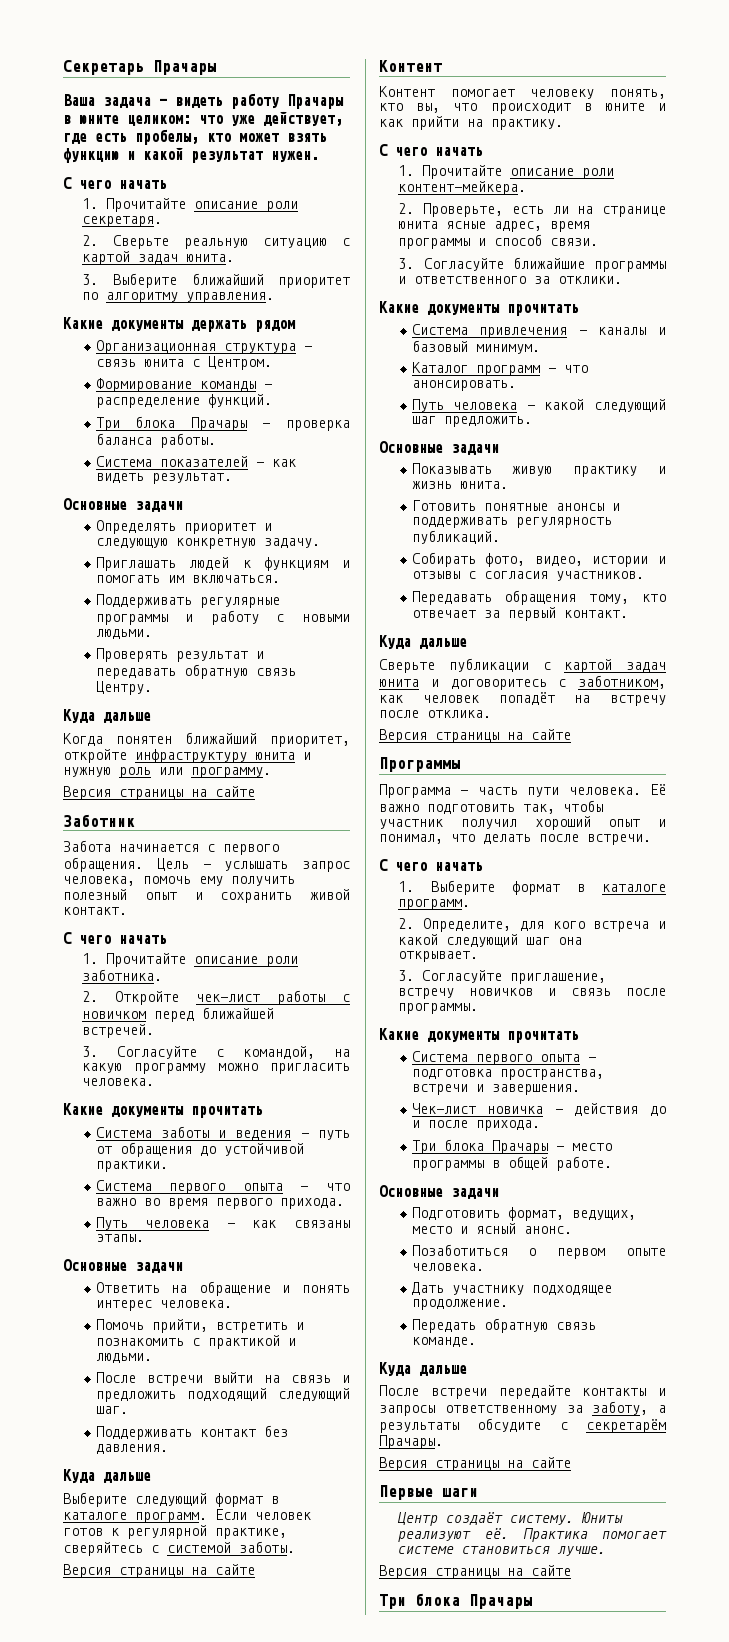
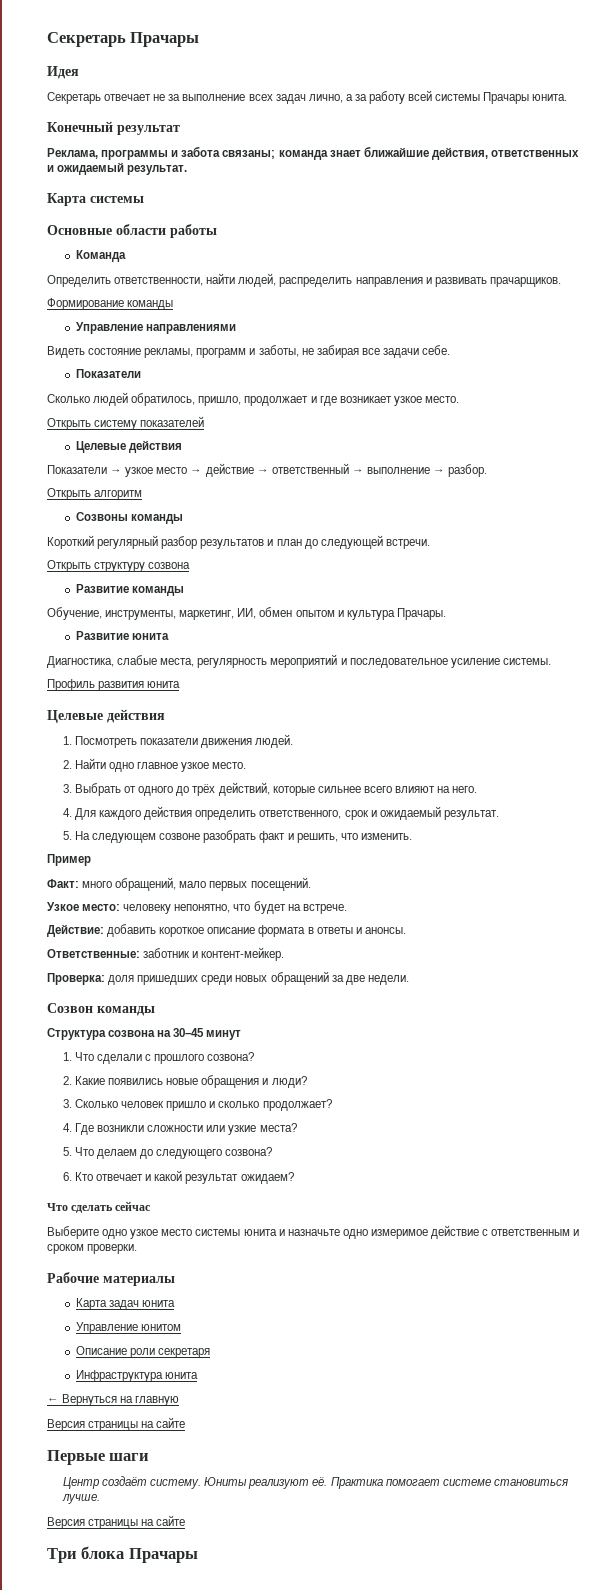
[63,93,344,109] [63,111,343,127] [63,129,327,145] [63,147,319,163] [63,177,167,189] [82,198,299,212] [82,216,163,227] [82,235,350,249] [82,251,235,265] [82,273,350,288] [82,292,275,303] [63,317,296,332] [95,340,312,354] [95,356,272,370] [95,378,272,392] [95,394,272,408] [95,416,350,431] [95,433,216,448] [95,456,296,467] [95,473,232,484] [63,498,183,512] [95,520,272,534] [95,538,320,549] [95,557,350,571] [95,575,280,583] [95,594,280,608] [95,610,350,625] [95,629,152,639] [95,648,264,662] [95,664,296,679] [95,681,152,695] [63,709,151,724] [63,732,350,747] [63,749,311,763] [63,767,271,778] [63,786,255,800] [63,814,135,827] [63,840,279,855] [63,857,350,872] [63,876,295,886] [63,889,350,903] [63,907,127,915] [63,932,167,944] [82,953,299,967] [82,969,163,981] [82,990,350,1005] [82,1007,275,1022] [82,1024,155,1038] [82,1046,350,1059] [82,1063,350,1074] [82,1078,155,1086] [63,1103,263,1118] [95,1126,351,1140] [95,1142,304,1157] [95,1161,168,1172] [95,1180,350,1194] [95,1198,344,1209] [95,1217,350,1230] [95,1234,144,1242] [63,1259,183,1273] [95,1281,350,1296] [95,1300,232,1311] [95,1319,304,1333] [95,1335,296,1349] [95,1353,152,1363] [95,1372,350,1386] [95,1388,350,1402] [95,1406,128,1414] [95,1425,288,1440] [95,1444,168,1454] [63,1469,151,1484] [63,1492,279,1507] [63,1509,311,1523] [63,1525,287,1539] [63,1541,295,1556] [63,1564,255,1578] [379,60,442,72] [379,86,666,99] [379,103,666,114] [379,116,563,130] [379,144,483,156] [398,165,615,179] [398,181,527,195] [398,203,666,217] [398,221,591,232] [398,234,599,249] [398,257,666,272] [398,276,623,284] [379,301,579,316] [411,324,666,338] [411,340,540,354] [411,362,588,376] [411,380,516,391] [411,399,666,412] [411,416,532,427] [379,441,499,455] [411,463,666,477] [411,481,508,489] [411,500,620,511] [411,517,612,528] [411,530,500,544] [411,552,666,567] [411,571,644,581] [411,590,666,605] [411,607,628,621] [379,635,467,650] [379,658,666,673] [379,675,666,690] [379,692,666,706] [379,710,491,718] [379,729,571,743] [379,757,460,772] [379,784,666,798] [379,800,603,814] [379,816,666,830] [379,834,651,845] [379,859,483,871] [398,880,666,895] [398,899,471,910] [398,918,666,932] [398,934,583,947] [398,951,479,962] [398,970,607,984] [398,988,666,999] [398,1003,479,1014] [379,1028,579,1043] [411,1051,596,1065] [411,1069,604,1080] [411,1084,580,1095] [411,1103,666,1116] [411,1120,540,1131] [411,1139,612,1154] [411,1156,612,1171] [379,1185,499,1199] [411,1207,636,1221] [411,1223,572,1234] [411,1244,666,1259] [411,1263,484,1271] [411,1282,612,1295] [411,1299,508,1310] [411,1318,596,1333] [411,1337,476,1347] [379,1362,467,1377] [379,1385,666,1399] [379,1401,666,1416] [379,1418,666,1433] [379,1435,443,1449] Ваша задача — видеть работу Прачары в юните целиком: что уже действует, где есть пробелы, кто может взять функцию и какой результат нужен. // С чего начать // 1. Прочитайте описание роли секретаря. // 2. Сверьте реальную ситуацию с картой задач юнита. // 3. Выберите ближайший приоритет по алгоритму управления. // Какие документы держать рядом // Организационная структура — связь юнита с Центром. // Формирование команды — распределение функций. // Три блока Прачары — проверка баланса работы. // Система показателей — как видеть результат. // Основные задачи // Определять приоритет и следующую конкретную задачу. // Приглашать людей к функциям и помогать им включаться. // Поддерживать регулярные программы и работу с новыми людьми. // Проверять результат и передавать обратную связь Центру. // Куда дальше // Когда понятен ближайший приоритет, откройте инфраструктуру юнита и нужную роль или программу. // Версия страницы на сайте // Заботник // Забота начинается с первого обращения. Цель — услышать запрос человека, помочь ему получить полезный опыт и сохранить живой контакт. // С чего начать // 1. Прочитайте описание роли заботника. // 2. Откройте чек-лист работы с новичком перед ближайшей встречей. // 3. Согласуйте с командой, на какую программу можно пригласить человека. // Какие документы прочитать // Система заботы и ведения — путь от обращения до устойчивой практики. // Система первого опыта — что важно во время первого прихода. // Путь человека — как связаны этапы. // Основные задачи // Ответить на обращение и понять интерес человека. // Помочь прийти, встретить и познакомить с практикой и людьми. // После встречи выйти на связь и предложить подходящий следующий шаг. // Поддерживать контакт без давления. // Куда дальше // Выберите следующий формат в каталоге программ. Если человек готов к регулярной практике, сверяйтесь с системой заботы. // Версия страницы на сайте // Контент // Контент помогает человеку понять, кто вы, что происходит в юните и как прийти на практику. // С чего начать // 1. Прочитайте описание роли контент-мейкера. // 2. Проверьте, есть ли на странице юнита ясные адрес, время программы и способ связи. // 3. Согласуйте ближайшие программы и ответственного за отклики. // Какие документы прочитать // Система привлечения — каналы и базовый минимум. // Каталог программ — что анонсировать. // Путь человека — какой следующий шаг предложить. // Основные задачи // Показывать живую практику и жизнь юнита. // Готовить понятные анонсы и поддерживать регулярность публикаций. // Собирать фото, видео, истории и отзывы с согласия участников. // Передавать обращения тому, кто отвечает за первый контакт. // Куда дальше // Сверьте публикации с картой задач юнита и договоритесь с заботником, как человек попадёт на встречу после отклика. // Версия страницы на сайте // Программы // Программа — часть пути человека. Её важно подготовить так, чтобы участник получил хороший опыт и понимал, что делать после встречи. // С чего начать // 1. Выберите формат в каталоге программ. // 2. Определите, для кого встреча и какой следующий шаг она открывает. // 3. Согласуйте приглашение, встречу новичков и связь после программы. // Какие документы прочитать // Система первого опыта — подготовка пространства, встречи и завершения. // Чек-лист новичка — действия до и после прихода. // Три блока Прачары — место программы в общей работе. // Основные задачи // Подготовить формат, ведущих, место и ясный анонс. // Позаботиться о первом опыте человека. // Дать участнику подходящее продолжение. // Передать обратную связь команде. // Куда дальше // После встречи передайте контакты и запросы ответственному за заботу, а результаты обсудите с секретарём Прачары. -> [47,66,79,79] [47,90,568,104] [47,121,180,135] [47,146,579,160] [47,162,188,175] [47,193,144,206] [47,224,217,238] [75,250,126,262] [47,273,561,287] [47,298,174,310] [75,322,236,334] [47,345,451,358] [75,369,141,378] [47,392,459,406] [47,416,205,430] [75,440,182,453] [47,463,488,477] [47,488,143,500] [75,512,183,524] [47,535,430,549] [47,560,191,572] [75,584,184,596] [47,607,446,620] [75,631,169,640] [47,654,551,668] [47,679,181,691] [47,709,165,723] [62,734,294,748] [62,758,247,772] [62,782,478,796] [62,806,499,820] [62,830,412,843] [47,854,91,866] [47,877,311,891] [47,901,347,914] [47,924,406,937] [47,947,285,961] [47,971,409,985] [47,1003,155,1016] [47,1028,242,1040] [62,1052,255,1064] [62,1075,307,1088] [62,1099,332,1111] [62,1123,297,1135] [62,1147,273,1159] [62,1170,294,1184] [47,1201,152,1213] [47,1225,580,1239] [47,1244,138,1254] [47,1272,175,1286] [75,1298,175,1310] [75,1322,181,1334] [75,1346,210,1358] [75,1370,198,1382] [47,1394,180,1406] Идея // Секретарь отвечает не за выполнение всех задач лично, а за работу всей системы Прачары юнита. // Конечный результат // Реклама, программы и забота связаны; команда знает ближайшие действия, ответственных и ожидаемый результат. // Карта системы // Основные области работы // Команда // Определить ответственности, найти людей, распределить направления и развивать прачарщиков. // Формирование команды // Управление направлениями // Видеть состояние рекламы, программ и заботы, не забирая все задачи себе. // Показатели // Сколько людей обратилось, пришло, продолжает и где возникает узкое место. // Открыть систему показателей // Целевые действия // Показатели → узкое место → действие → ответственный → выполнение → разбор. // Открыть алгоритм // Созвоны команды // Короткий регулярный разбор результатов и план до следующей встречи. // Открыть структуру созвона // Развитие команды // Обучение, инструменты, маркетинг, ИИ, обмен опытом и культура Прачары. // Развитие юнита // Диагностика, слабые места, регулярность мероприятий и последовательное усиление системы. // Профиль развития юнита // Целевые действия // 1. Посмотреть показатели движения людей. // 2. Найти одно главное узкое место. // 3. Выбрать от одного до трёх действий, которые сильнее всего влияют на него. // 4. Для каждого действия определить ответственного, срок и ожидаемый результат. // 5. На следующем созвоне разобрать факт и решить, что изменить. // Пример // Факт: много обращений, мало первых посещений. // Узкое место: человеку непонятно, что будет на встрече. // Действие: добавить короткое описание формата в ответы и анонсы. // Ответственные: заботник и контент-мейкер. // Проверка: доля пришедших среди новых обращений за две недели. // Созвон команды // Структура созвона на 30–45 минут // 1. Что сделали с прошлого созвона? // 2. Какие появились новые обращения и люди? // 3. Сколько человек пришло и сколько продолжает? // 4. Где возникли сложности или узкие места? // 5. Что делаем до следующего созвона? // 6. Кто отвечает и какой результат ожидаем? // Что сделать сейчас // Выберите одно узкое место системы юнита и назначьте одно измеримое действие с ответственным и сроком проверки. // Рабочие материалы // Карта задач юнита // Управление юнитом // Описание роли секретаря // Инфраструктура юнита // ← Вернуться на главную

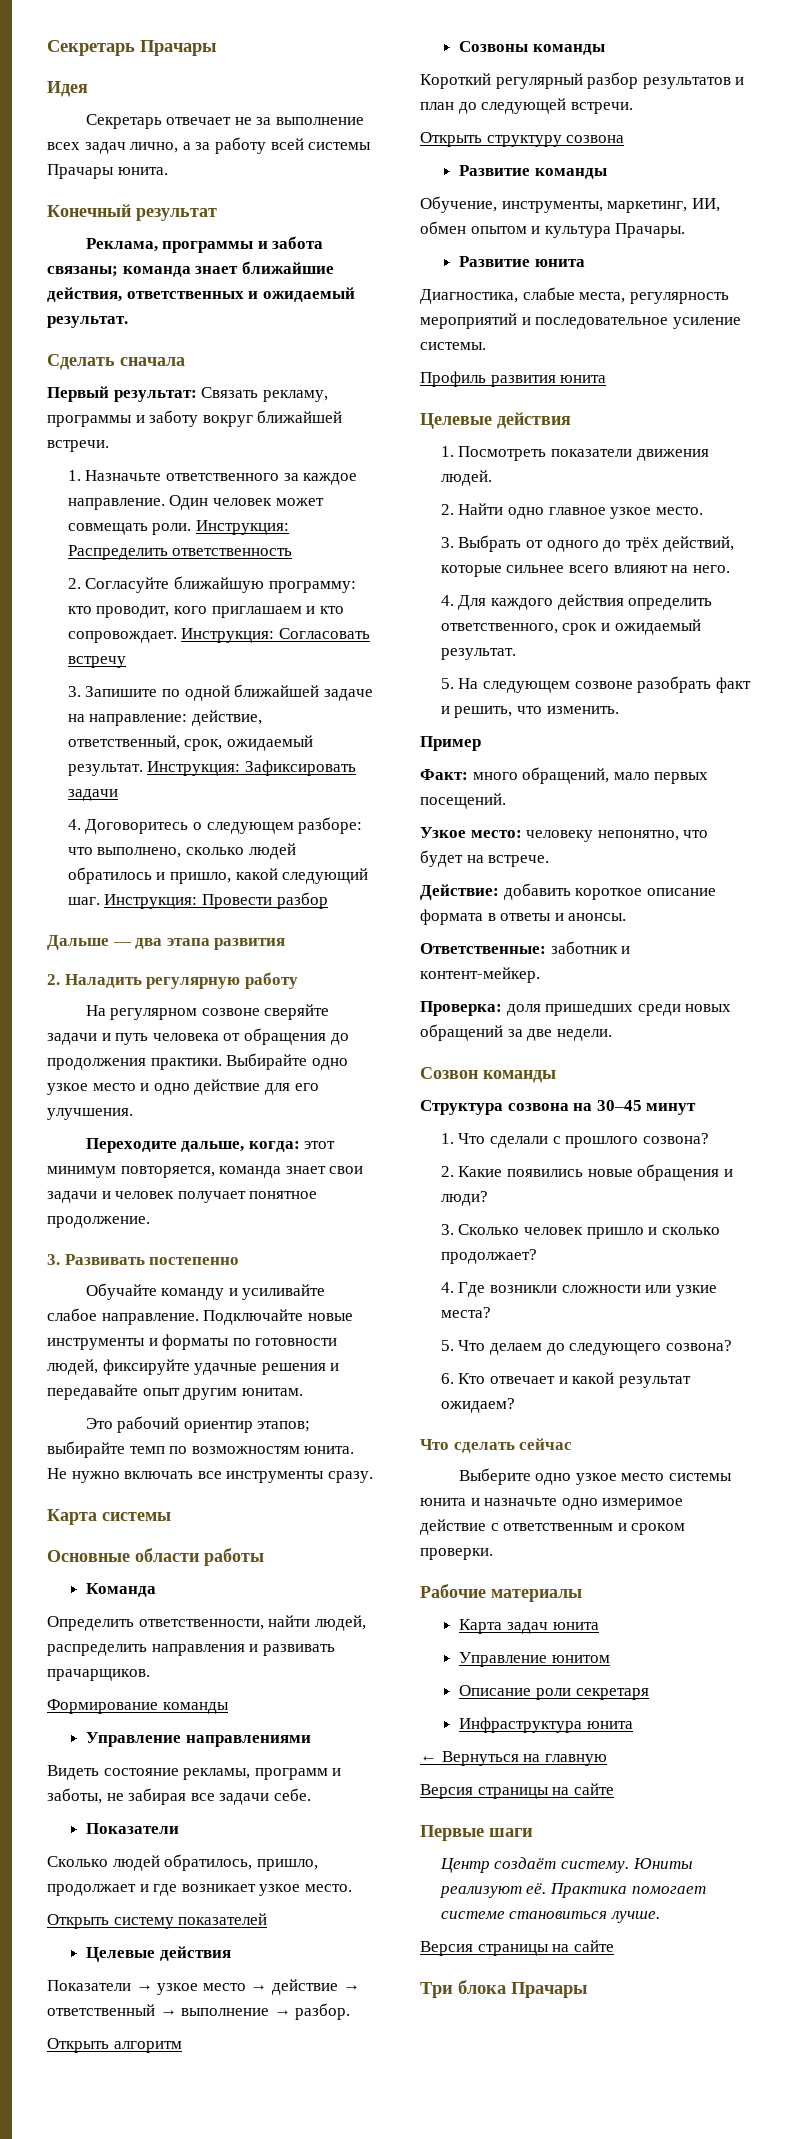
(188, 170) none -> [47,354,185,370] [47,386,328,402] [47,410,343,427] [47,440,109,452] [67,470,358,485] [67,495,324,510] [67,520,289,535] [67,545,293,560] [67,576,356,593] [67,606,344,618] [67,628,370,643] [67,656,126,668] [67,684,373,701] [67,710,262,726] [67,735,313,751] [67,760,356,776] [67,789,118,801] [67,817,363,834] [67,843,296,859] [67,867,369,884] [67,892,328,909] [47,935,286,950] [47,972,298,989] [85,1004,330,1020] [47,1028,349,1045] [47,1053,348,1070] [47,1079,319,1095] [47,1108,133,1120] [85,1138,336,1153] [47,1166,364,1178] [47,1191,318,1203] [47,1216,150,1228] [47,1254,240,1265] [85,1283,326,1300] [47,1308,353,1325] [47,1334,338,1350] [47,1359,340,1375] [47,1384,303,1400] [85,1416,311,1433] [47,1441,355,1458] [47,1468,373,1483] // Сделать сначала // Первый результат: Связать рекламу, программы и заботу вокруг ближайшей встречи. // 1. Назначьте ответственного за каждое направление. Один человек может совмещать роли. Инструкция: Распределить ответственность // 2. Согласуйте ближайшую программу: кто проводит, кого приглашаем и кто сопровождает. Инструкция: Согласовать встречу // 3. Запишите по одной ближайшей задаче на направление: действие, ответственный, срок, ожидаемый результат. Инструкция: Зафиксировать задачи // 4. Договоритесь о следующем разборе: что выполнено, сколько людей обратилось и пришло, какой следующий шаг. Инструкция: Провести разбор // Дальше — два этапа развития // 2. Наладить регулярную работу // На регулярном созвоне сверяйте задачи и путь человека от обращения до продолжения практики. Выбирайте одно узкое место и одно действие для его улучшения. // Переходите дальше, когда: этот минимум повторяется, команда знает свои задачи и человек получает понятное продолжение. // 3. Развивать постепенно // Обучайте команду и усиливайте слабое направление. Подключайте новые инструменты и форматы по готовности людей, фиксируйте удачные решения и передавайте опыт другим юнитам. // Это рабочий ориентир этапов; выбирайте темп по возможностям юнита. Не нужно включать все инструменты сразу.

